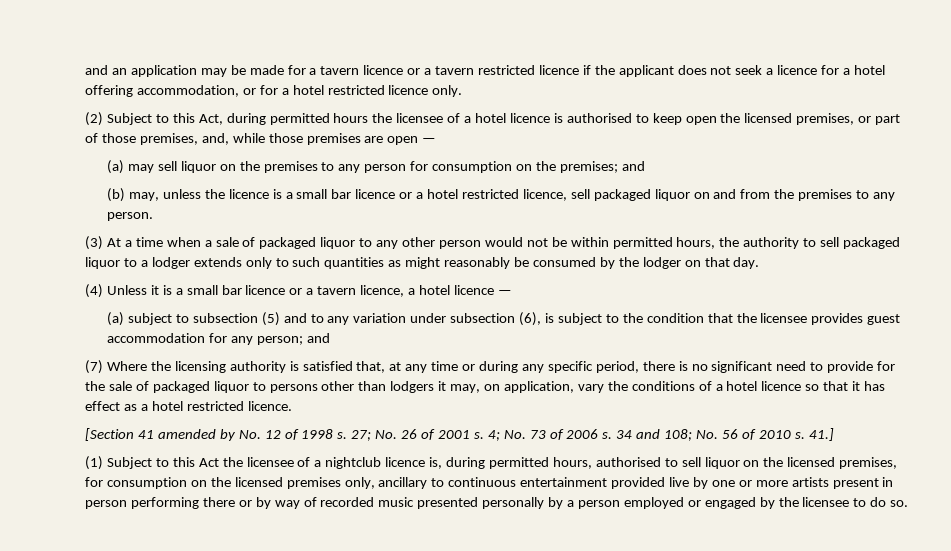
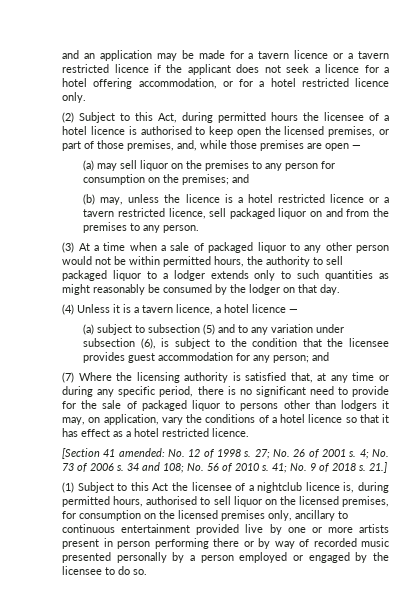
[296,189,459,199] small bar licence or a hotel -> [247,194,389,203] [83,209,115,217] hotel restricted licence or a tavern
[186,285,314,295] small bar licence or a -> (140, 310) none
[157,429,236,441] amended by -> [118,448,165,457] amended:
[808,428,834,441] 41.] -> [272,462,388,473] 41; No. 9 of 2018 s. 21.]

